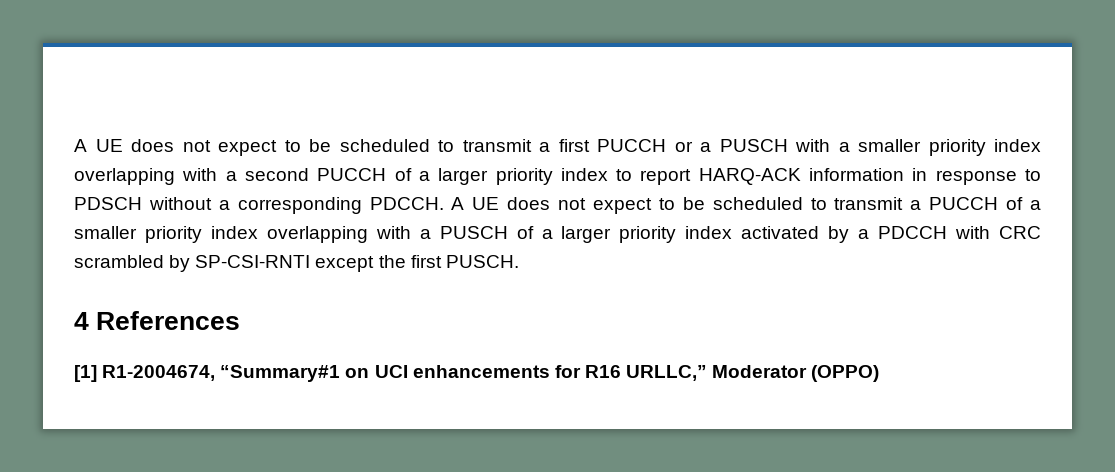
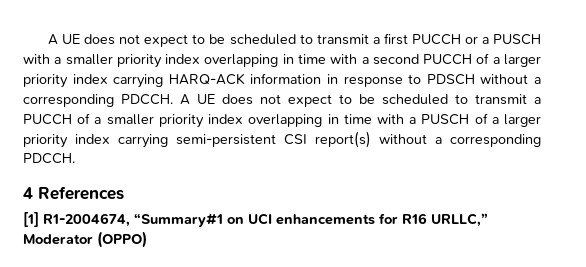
(175, 176) none -> [282,54,326,64] in time
[616,169,692,185] to report -> [113,74,164,88] carrying
(368, 234) none -> [327,114,372,124] in time
[741,226,1042,243] [74,255,519,272] activated by a PDCCH with CRC scrambled by SP-CSI-RNTI except the first PUSCH. -> [118,131,541,148] [23,153,75,164] carrying semi-persistent CSI report(s) without a corresponding PDCCH.

